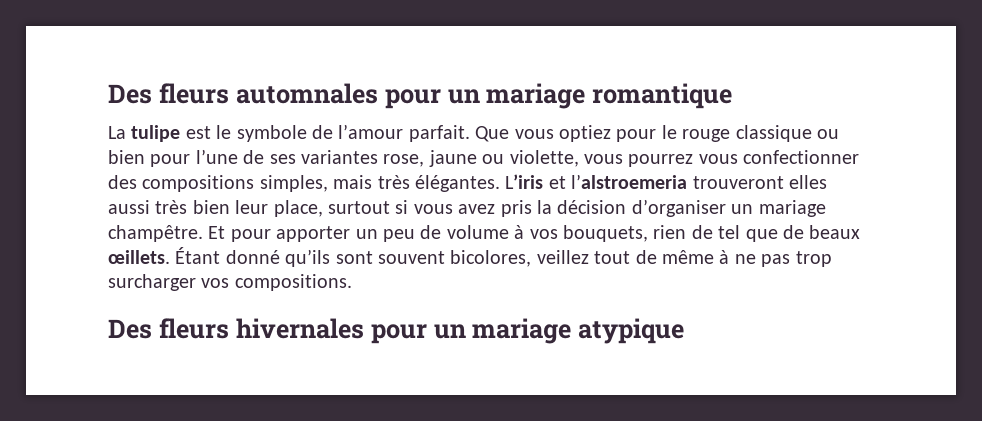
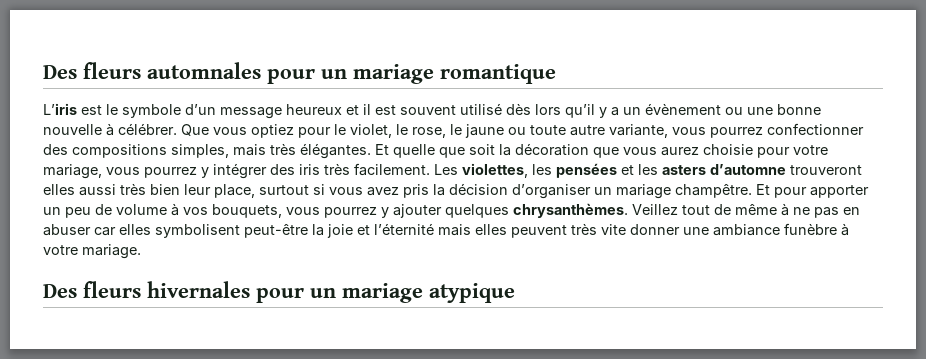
[108,125,181,142] La tulipe -> [43,103,77,115] L’iris
[312,124,470,142] de l’amour parfait. -> [185,103,821,119] [43,123,177,136] d’un message heureux et il est souvent utilisé dès lors qu’il y a un évènement ou une bonne nouvelle à célébrer.
[682,125,839,142] [108,149,738,167] rouge classique ou bien pour l’une de ses variantes rose, jaune ou violette, vous pourrez vous -> [350,124,763,138] violet, le rose, le jaune ou toute autre variante, vous pourrez
[505,174,688,189] L’iris et l’alstroemeria -> [375,143,828,158] [43,163,786,179] Et quelle que soit la décoration que vous aurez choisie pour votre mariage, vous pourrez y intégrer des iris très facilement. Les violettes, les pensées et les asters d’automne
[653,225,861,242] [108,247,589,267] rien de tel que de beaux œillets. Étant donné qu’ils sont souvent bicolores, veillez -> [286,203,678,218] vous pourrez y ajouter quelques chrysanthèmes. Veillez
[795,251,832,267] [108,274,352,291] trop surcharger vos compositions. -> [843,207,860,215] [43,223,849,238] [43,244,141,259] en abuser car elles symbolisent peut-être la joie et l’éternité mais elles peuvent très vite donner une ambiance funèbre à votre mariage.

